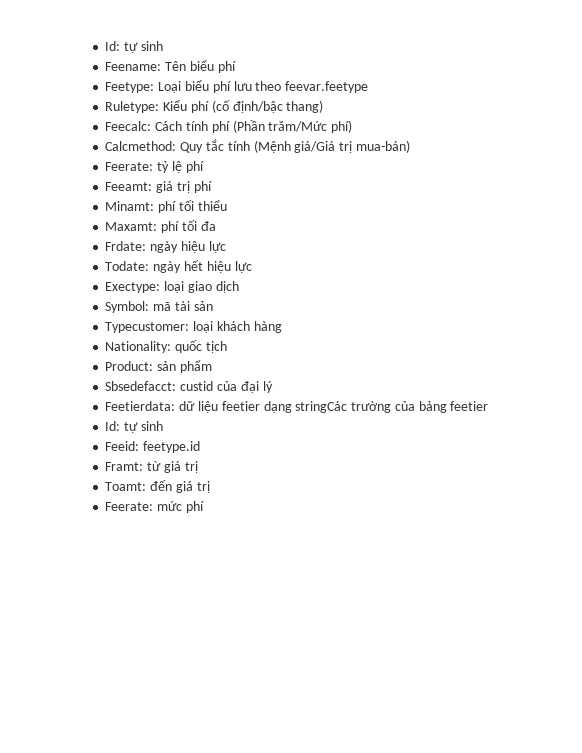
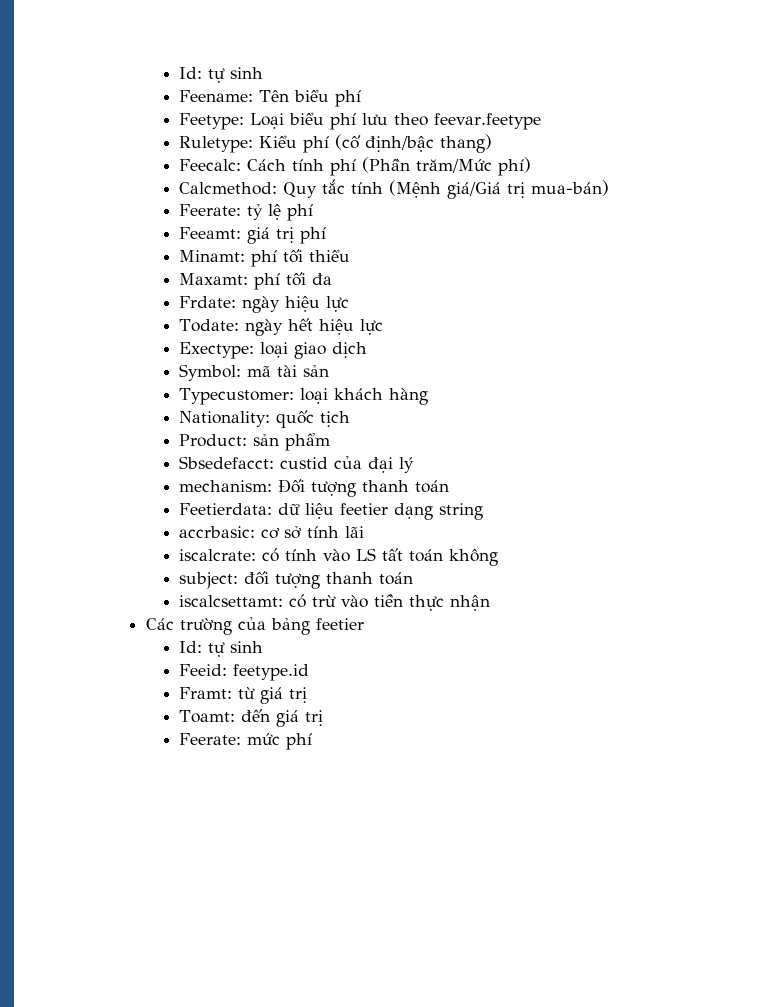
(273, 387) none -> [179,479,450,497] // mechanism: Đối tượng thanh toán
[295,401,348,413] stringCác -> [439,503,484,520] [179,526,365,539] [179,548,499,566] [179,571,414,589] [179,594,491,611] [145,618,174,630] string // accrbasic: cơ sở tính lãi // iscalcrate: có tính vào LS tất toán không // subject: đối tượng thanh toán // iscalcsettamt: có trừ vào tiền thực nhận // Các

